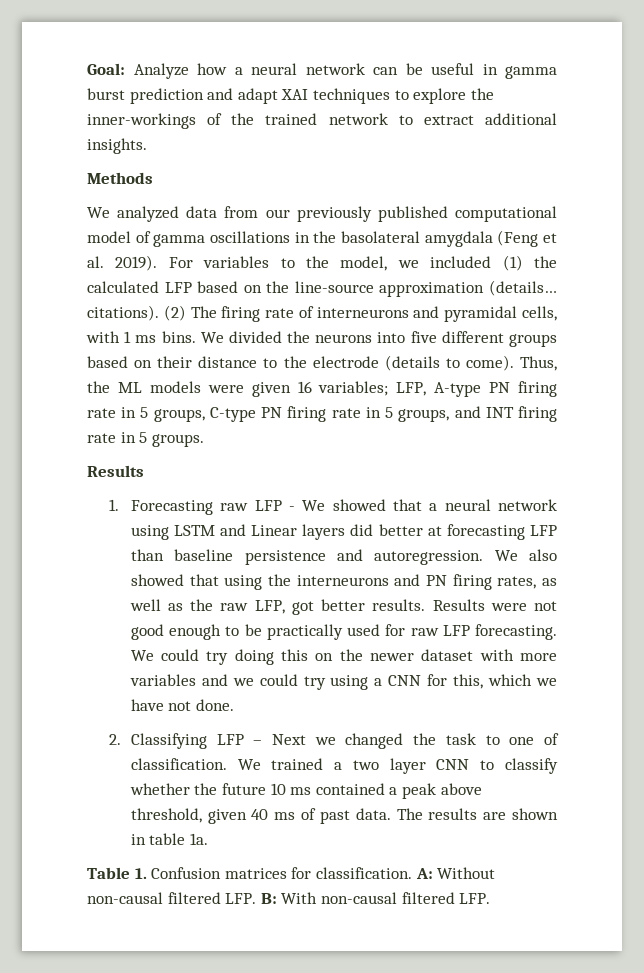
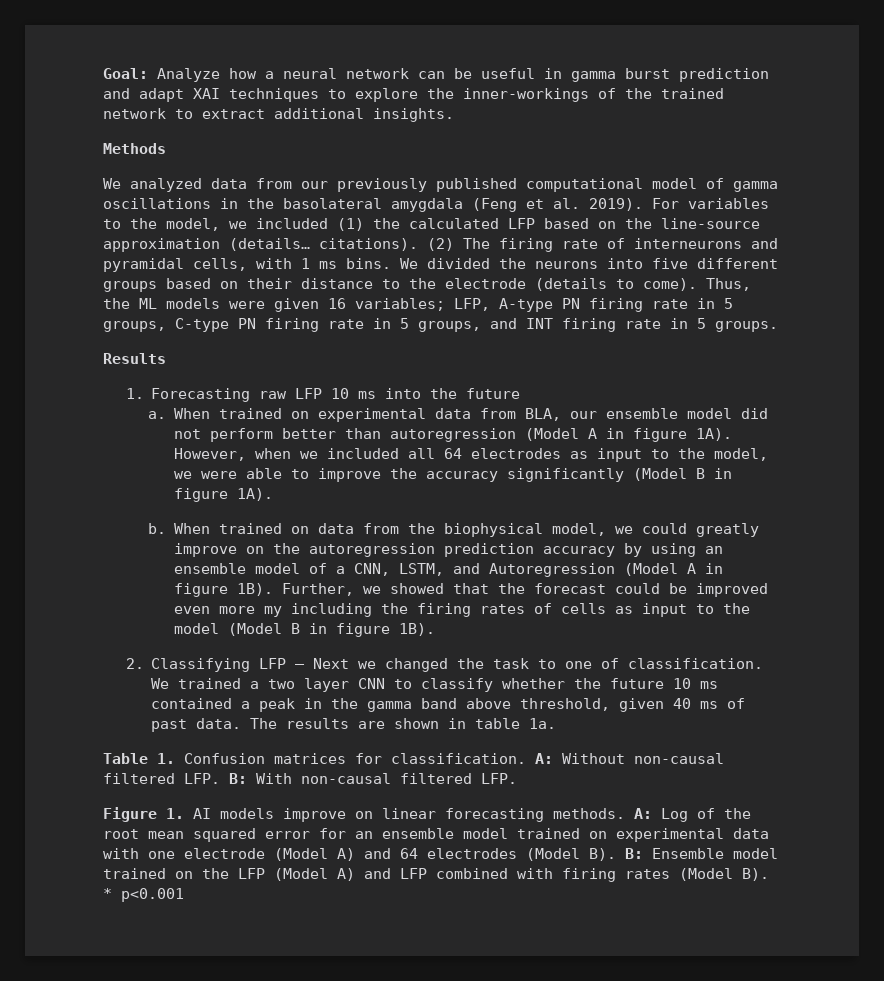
[288,499,558,511] [130,524,557,540] [130,549,557,565] [130,574,557,590] [129,599,557,615] [130,624,557,640] [130,649,557,665] [129,674,558,690] [130,699,235,711] - We showed that a neural network using LSTM and Linear layers did better at forecasting LFP than baseline persistence and autoregression. We also showed that using the interneurons and PN firing rates, as well as the raw LFP, got better results. Results were not good enough to be practically used for raw LFP forecasting. We could try doing this on the newer dataset with more variables and we could try using a CNN for this, which we have not done. -> [331,388,521,399] [148,408,768,422] [173,428,732,442] [173,448,768,462] [173,468,732,482] [173,488,273,502] [148,523,759,537] [173,543,723,557] [173,563,723,577] [173,583,768,597] [173,603,750,617] [173,623,435,637] 10 ms into the future // a. When trained on experimental data from BLA, our ensemble model did not perform better than autoregression (Model A in figure 1A). However, when we included all 64 electrodes as input to the model, we were able to improve the accuracy significantly (Model B in figure 1A). // b. When trained on data from the biophysical model, we could greatly improve on the autoregression prediction accuracy by using an ensemble model of a CNN, LSTM, and Autoregression (Model A in figure 1B). Further, we showed that the forecast could be improved even more my including the firing rates of cells as input to the model (Model B in figure 1B).
(436, 791) none -> [304,698,458,712] in the gamma band
(491, 898) none -> [103,807,751,822] [103,828,769,842] [103,848,778,861] [103,868,769,882] [103,888,184,902] // Figure 1. AI models improve on linear forecasting methods. A: Log of the root mean squared error for an ensemble model trained on experimental data with one electrode (Model A) and 64 electrodes (Model B). B: Ensemble model trained on the LFP (Model A) and LFP combined with firing rates (Model B). * p<0.001

